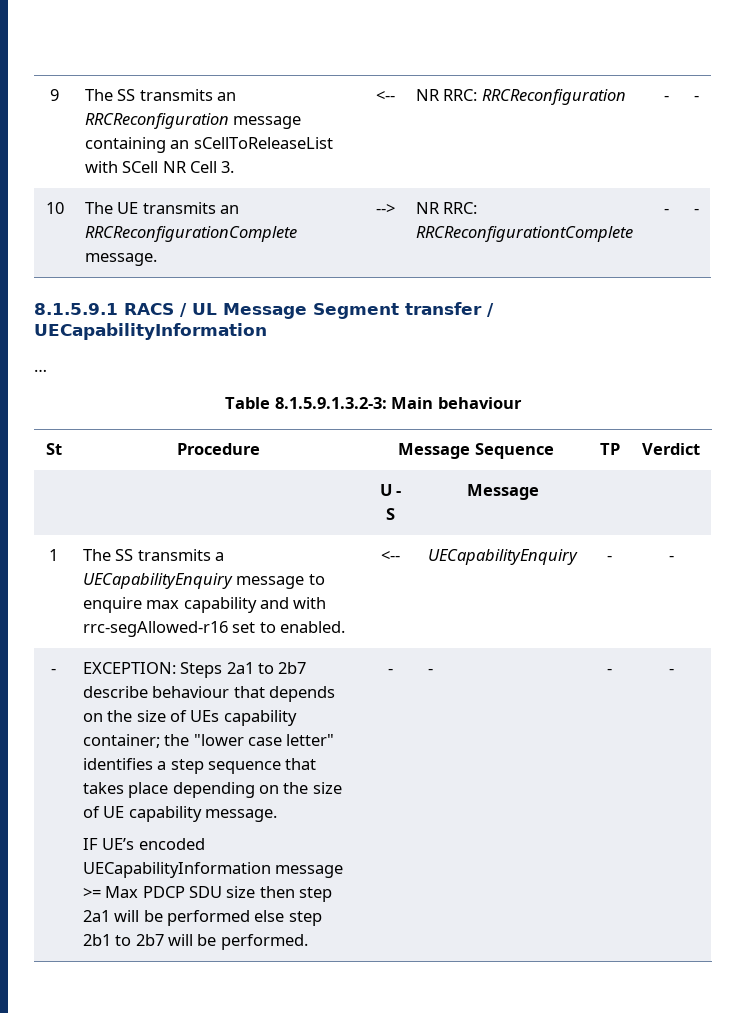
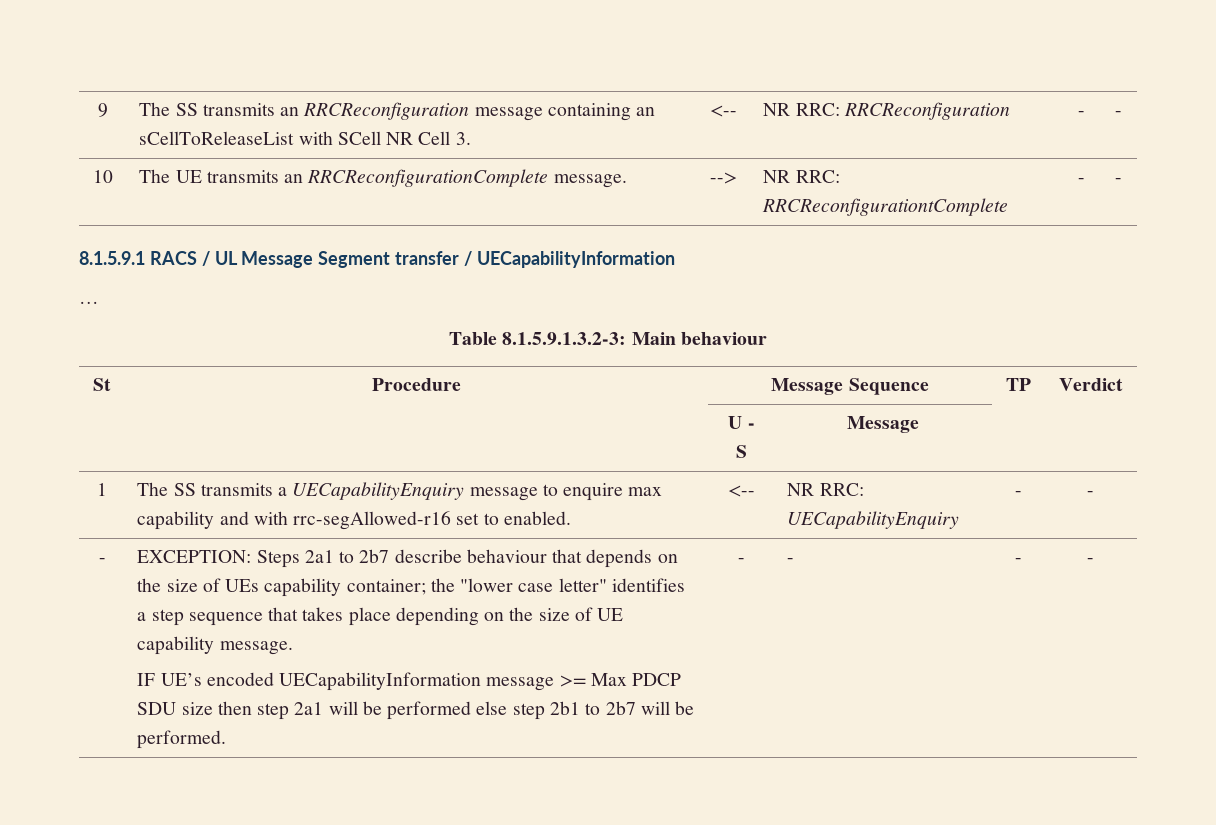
(400, 555) none -> [787,483,864,496] NR RRC:

